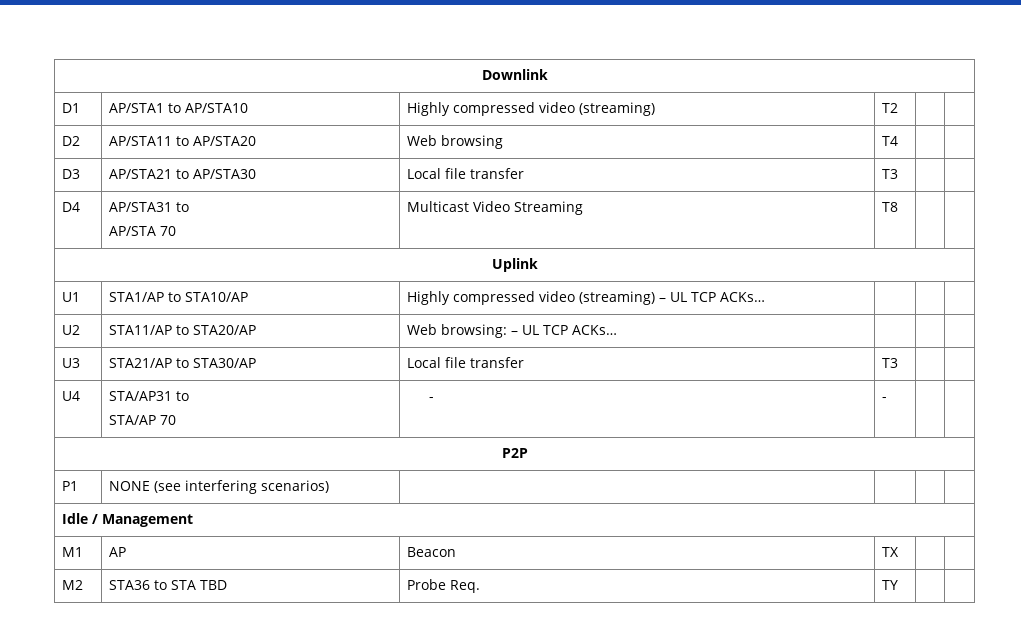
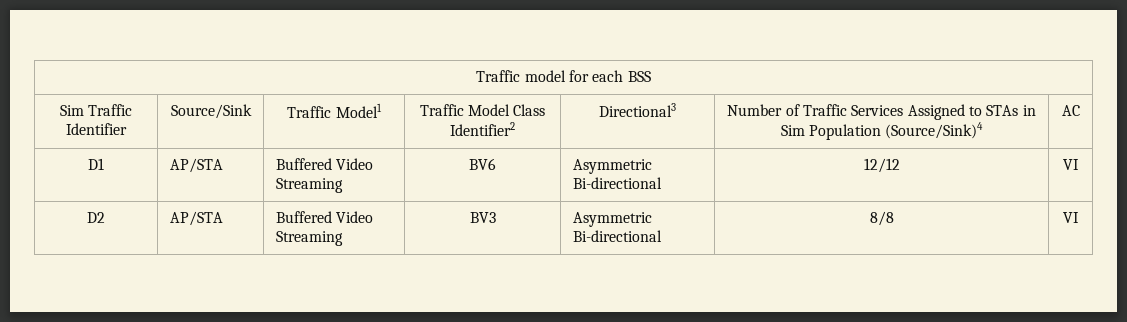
[481,69,548,80] [61,103,80,113] [108,103,248,113] [406,102,655,116] [881,103,898,113] [61,136,80,146] [108,136,256,146] [406,135,503,149] [881,136,898,146] [61,169,80,179] [108,169,256,179] [406,168,524,179] [881,169,898,179] [61,202,80,212] [108,202,189,212] [108,226,176,236] [406,201,583,215] [881,202,898,212] [491,258,538,272] [61,292,80,302] [108,292,248,302] [406,291,765,305] [61,325,80,335] [108,325,256,335] [406,324,617,338] [61,358,80,368] [108,358,256,368] [406,357,524,368] [881,358,898,368] [61,391,80,401] [108,391,189,401] [108,415,176,425] [429,397,435,401] [881,397,887,401] [501,448,528,458] [61,481,78,491] [108,480,329,494] [61,513,193,527] [61,547,83,557] [108,547,126,557] [406,547,456,557] [881,547,899,557] [61,580,83,590] [108,580,227,590] [406,579,480,593] [881,580,898,590] Downlink // D1 | AP/STA1 to AP/STA10 | Highly compressed video (streaming) | T2 | | // D2 | AP/STA11 to AP/STA20 | Web browsing | T4 | | // D3 | AP/STA21 to AP/STA30 | Local file transfer | T3 | | // D4 | AP/STA31 to // AP/STA 70 | Multicast Video Streaming | T8 | | // Uplink // U1 | STA1/AP to STA10/AP | Highly compressed video (streaming) – UL TCP ACKs… | | | // U2 | STA11/AP to STA20/AP | Web browsing: – UL TCP ACKs… | | | // U3 | STA21/AP to STA30/AP | Local file transfer | T3 | | // U4 | STA/AP31 to // STA/AP 70 | - | - | | // P2P // P1 | NONE (see interfering scenarios) | | | | // Idle / Management // M1 | AP | Beacon | TX | | // M2 | STA36 to STA TBD | Probe Req. | TY | | -> [476,70,651,82] [59,104,133,116] [66,123,127,135] [170,104,252,119] [287,103,382,118] [419,104,546,116] [449,122,515,136] [599,103,676,117] [727,104,1036,120] [780,122,984,140] [1061,105,1080,116] [88,158,104,170] [169,158,223,173] [275,158,373,170] [275,178,343,193] [468,158,496,170] [572,159,652,174] [572,177,662,189] [863,158,900,173] [1063,159,1079,170] [87,212,105,223] [169,211,223,226] [275,211,373,223] [275,231,343,246] [469,212,496,223] [572,212,652,227] [572,230,662,242] [869,211,894,226] [1063,212,1079,223] Traffic model for each BSS // Sim Traffic Identifier | Source/Sink | Traffic Model1 | Traffic Model Class Identifier2 | Directional3 | Number of Traffic Services Assigned to STAs in Sim Population (Source/Sink)4 | AC // D1 | AP/STA | Buffered Video Streaming | BV6 | Asymmetric Bi-directional | 12/12 | VI // D2 | AP/STA | Buffered Video Streaming | BV3 | Asymmetric Bi-directional | 8/8 | VI

